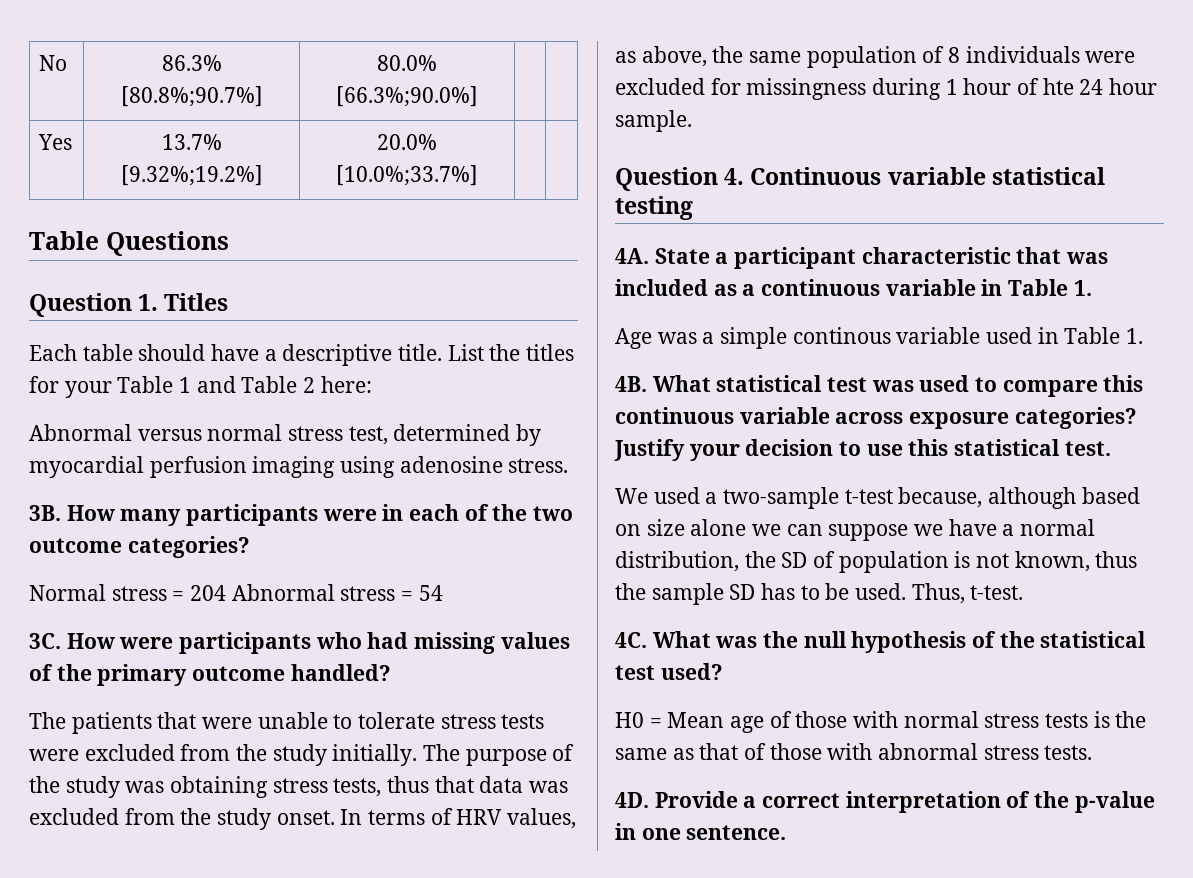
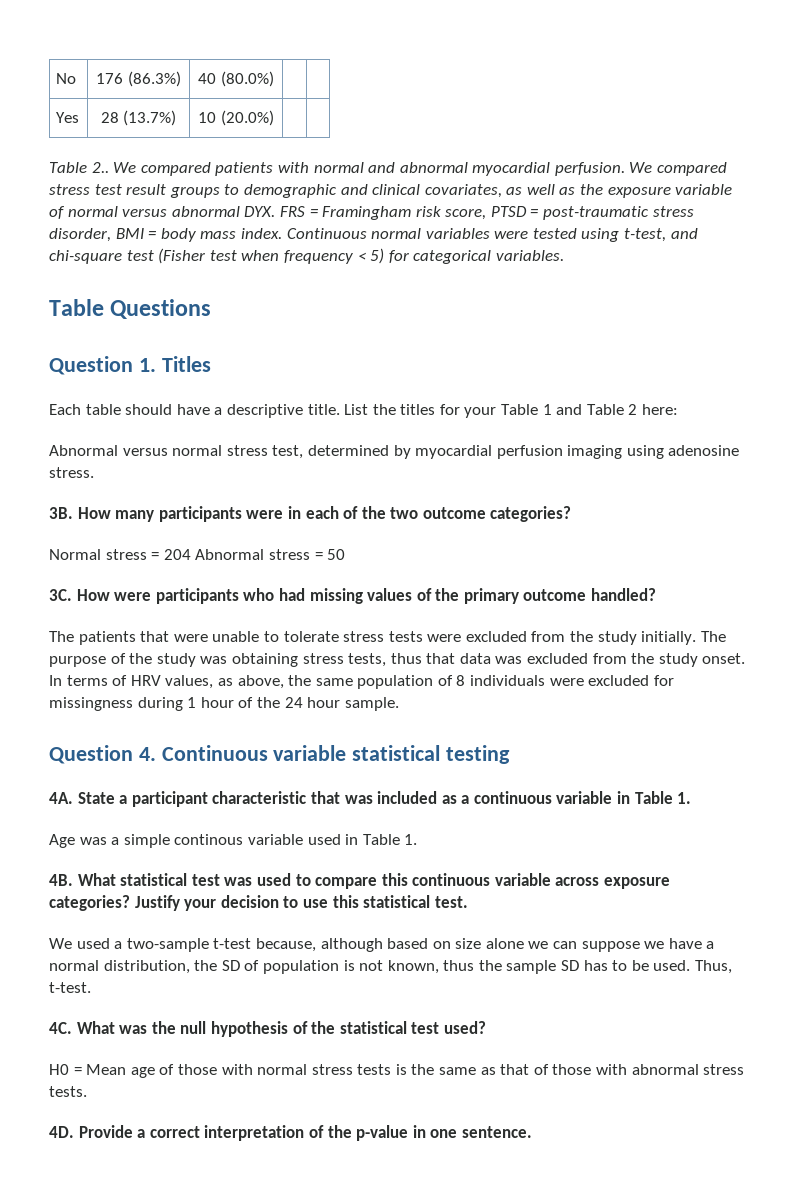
[161,55,222,71] [120,86,263,107] [377,55,437,71] [336,86,478,107] [38,134,73,150] [161,134,222,150] [120,165,263,186] [377,134,437,150] [336,165,478,186] 86.3% [80.8%;90.7%] | 80.0% [66.3%;90.0%] | | // Yes | 13.7% [9.32%;19.2%] | 20.0% [10.0%;33.7%] | | -> [96,71,181,87] [198,71,274,87] [56,112,80,123] [100,110,177,126] [198,110,274,126] [49,162,728,176] [49,184,733,198] [49,206,694,220] [49,228,698,242] [49,248,564,264] 176 (86.3%) | 40 (80.0%) | | // Yes | 28 (13.7%) | 10 (20.0%) | | // Table 2.. We compared patients with normal and abnormal myocardial perfusion. We compared stress test result groups to demographic and clinical covariates, as well as the exposure variable of normal versus abnormal DYX. FRS = Framingham risk score, PTSD = post-traumatic stress disorder, BMI = body mass index. Continuous normal variables were tested using t-test, and chi-square test (Fisher test when frequency < 5) for categorical variables.
[418,585,443,601] 54 -> [327,549,346,560] 50
[1042,78,1074,95] hte -> [256,697,280,708] the

